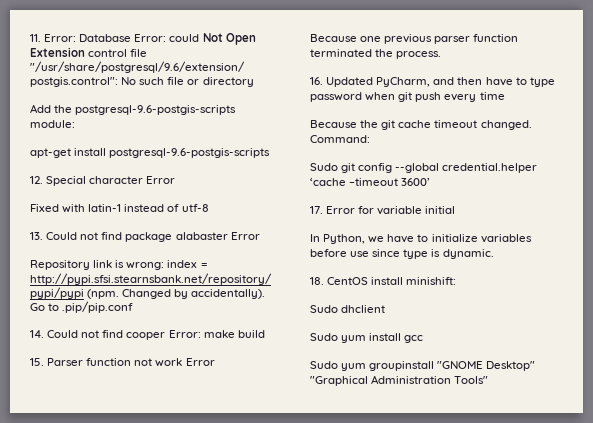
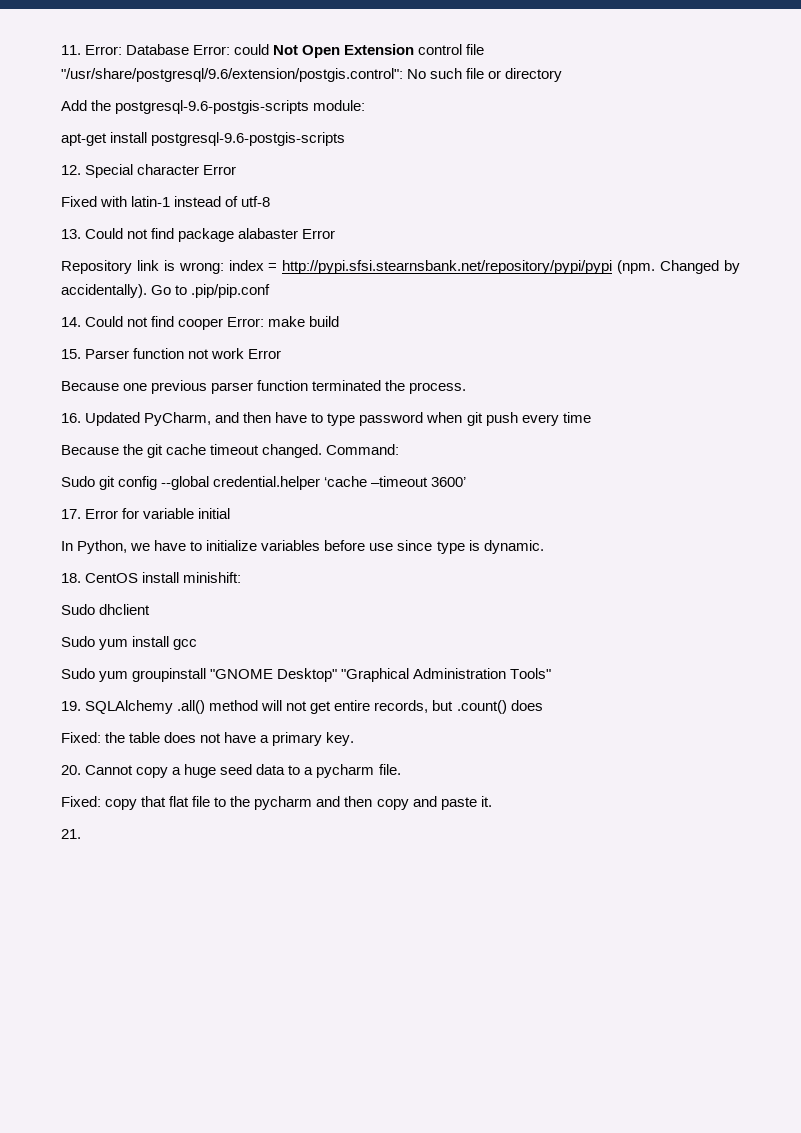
(489, 380) none -> [61,700,543,714] [61,732,355,746] [61,764,401,778] [61,796,492,810] [61,829,81,839] // 19. SQLAlchemy .all() method will not get entire records, but .count() does // Fixed: the table does not have a primary key. // 20. Cannot copy a huge seed data to a pycharm file. // Fixed: copy that flat file to the pycharm and then copy and paste it. // 21.

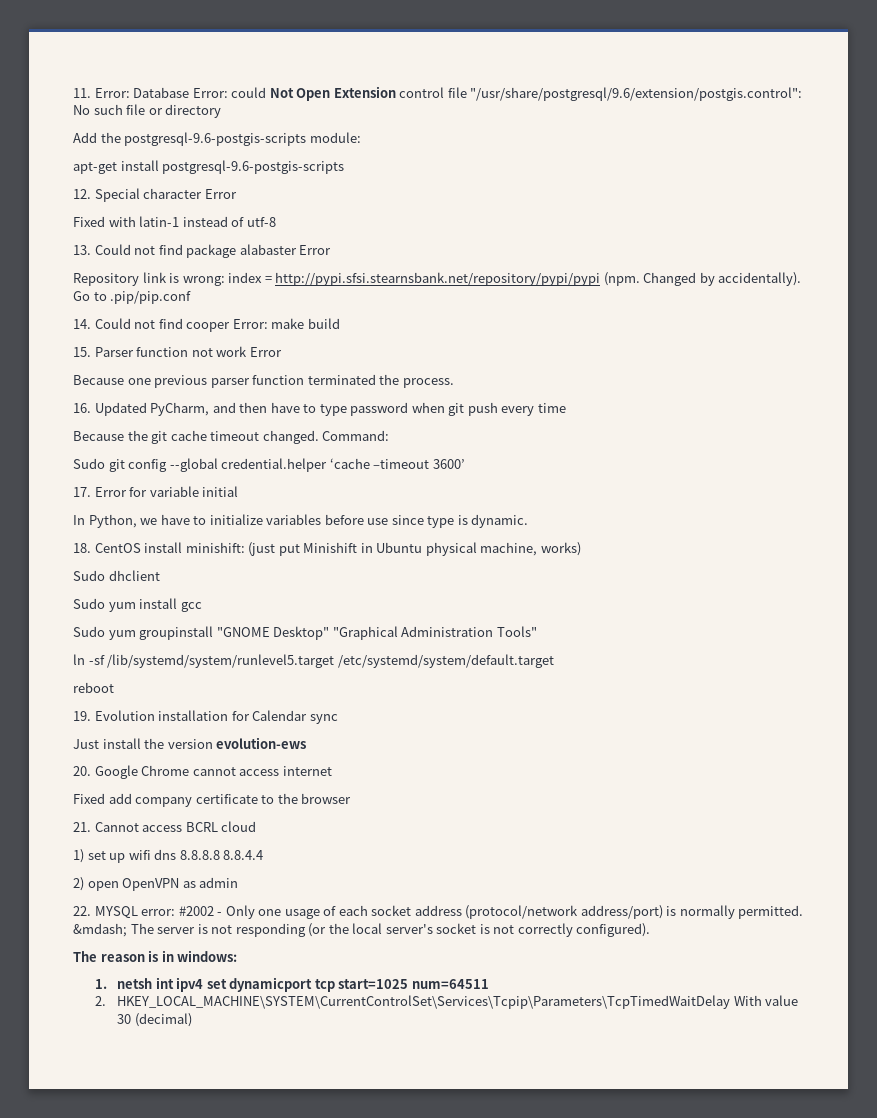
(242, 577) none -> [248,542,581,556] (just put Minishift in Ubuntu physical machine, works)
[61,700,543,714] [61,732,355,746] [61,764,401,778] [61,796,492,810] [61,829,81,839] 19. SQLAlchemy .all() method will not get entire records, but .count() does // Fixed: the table does not have a primary key. // 20. Cannot copy a huge seed data to a pycharm file. // Fixed: copy that flat file to the pycharm and then copy and paste it. // 21. -> [73,654,554,668] [73,682,114,693] [73,710,338,724] [73,737,307,749] [73,765,332,779] [73,793,352,807] [73,821,257,832] [73,849,264,863] [73,877,239,891] [73,905,804,919] [73,923,651,937] [73,950,238,962] [95,977,489,992] [95,995,799,1009] [117,1013,192,1027] ln -sf /lib/systemd/system/runlevel5.target /etc/systemd/system/default.target // reboot // 19. Evolution installation for Calendar sync // Just install the version evolution-ews // 20. Google Chrome cannot access internet // Fixed add company certificate to the browser // 21. Cannot access BCRL cloud // 1) set up wifi dns 8.8.8.8 8.8.4.4 // 2) open OpenVPN as admin // 22. MYSQL error: #2002 - Only one usage of each socket address (protocol/network address/port) is normally permitted. &mdash; The server is not responding (or the local server's socket is not correctly configured). // The reason is in windows: // 1. netsh int ipv4 set dynamicport tcp start=1025 num=64511 // 2. HKEY_LOCAL_MACHINE\SYSTEM\CurrentControlSet\Services\Tcpip\Parameters\TcpTimedWaitDelay With value 30 (decimal)

